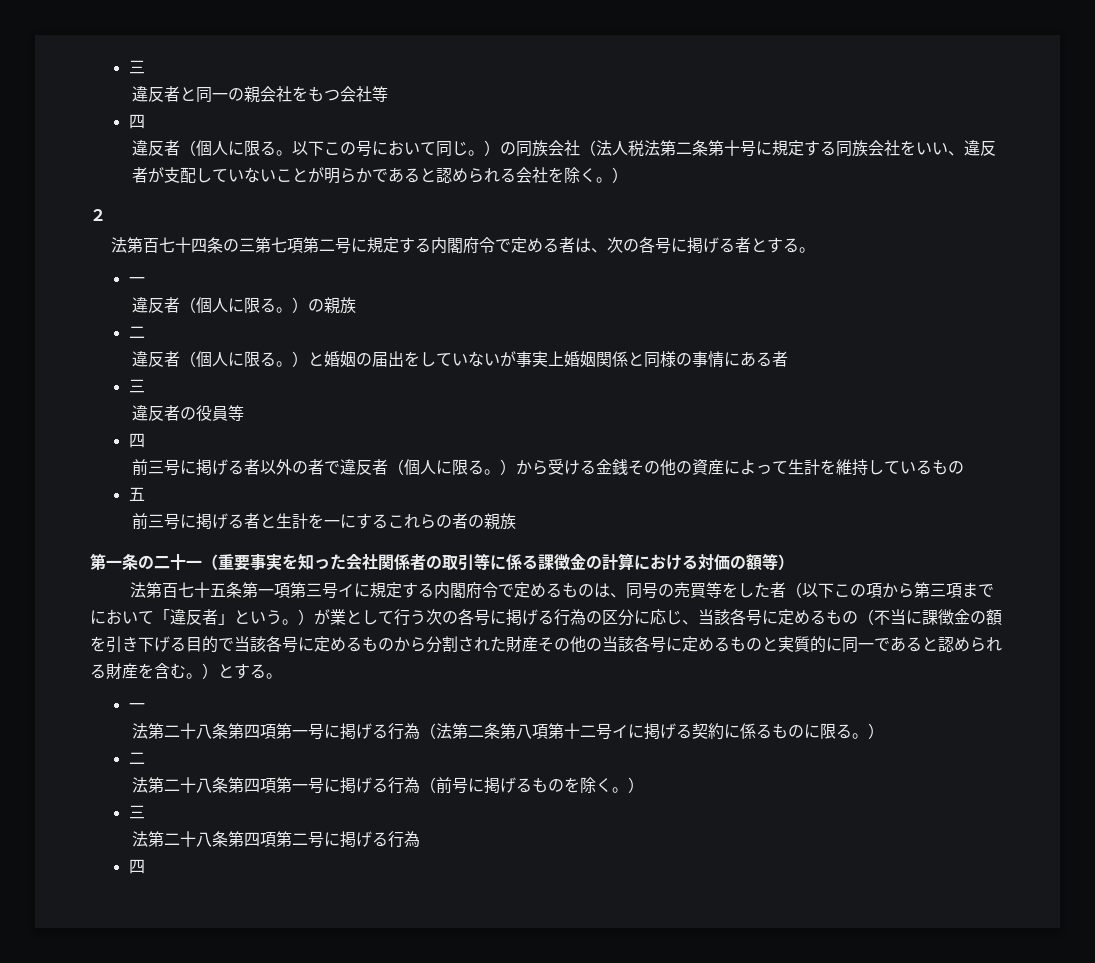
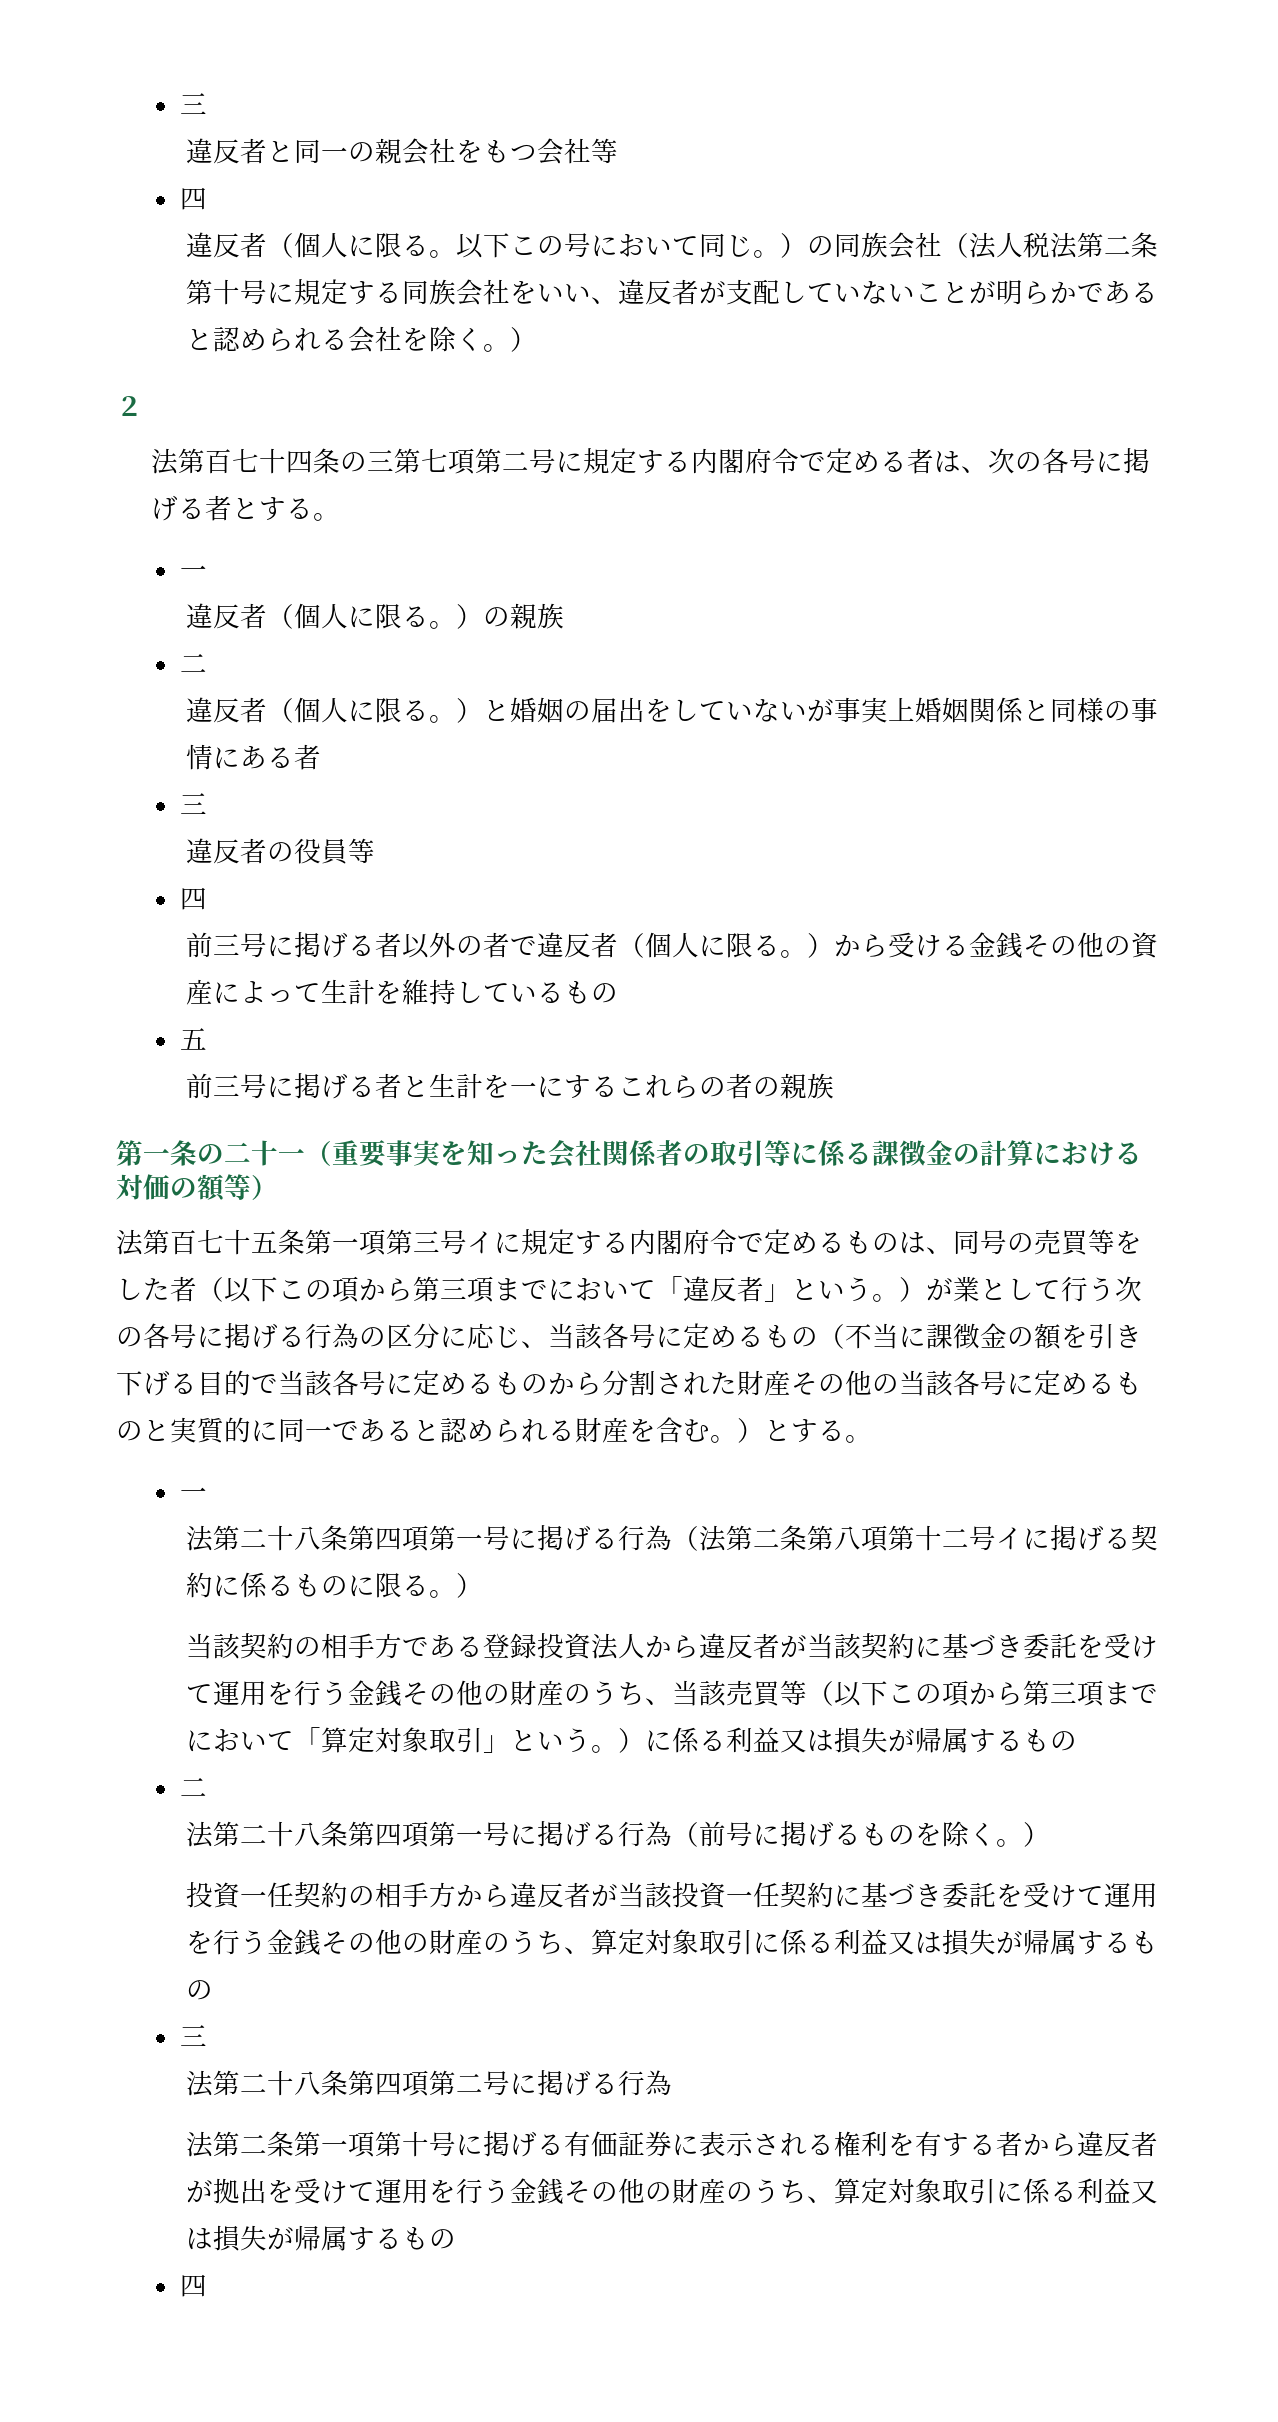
(884, 731) none -> [185,1633,1158,1660] [185,1680,1158,1707] [185,1727,1077,1753] // 当該契約の相手方である登録投資法人から違反者が当該契約に基づき委託を受けて運用を行う金銭その他の財産のうち、当該売買等（以下この項から第三項までにおいて「算定対象取引」という。）に係る利益又は損失が帰属するもの
(644, 785) none -> [185,1882,1158,1909] [185,1929,1158,1956] [185,1980,213,2000] // 投資一任契約の相手方から違反者が当該投資一任契約に基づき委託を受けて運用を行う金銭その他の財産のうち、算定対象取引に係る利益又は損失が帰属するもの
(420, 839) none -> [185,2131,1158,2158] [185,2178,1158,2205] [185,2225,456,2251] // 法第二条第一項第十号に掲げる有価証券に表示される権利を有する者から違反者が拠出を受けて運用を行う金銭その他の財産のうち、算定対象取引に係る利益又は損失が帰属するもの

